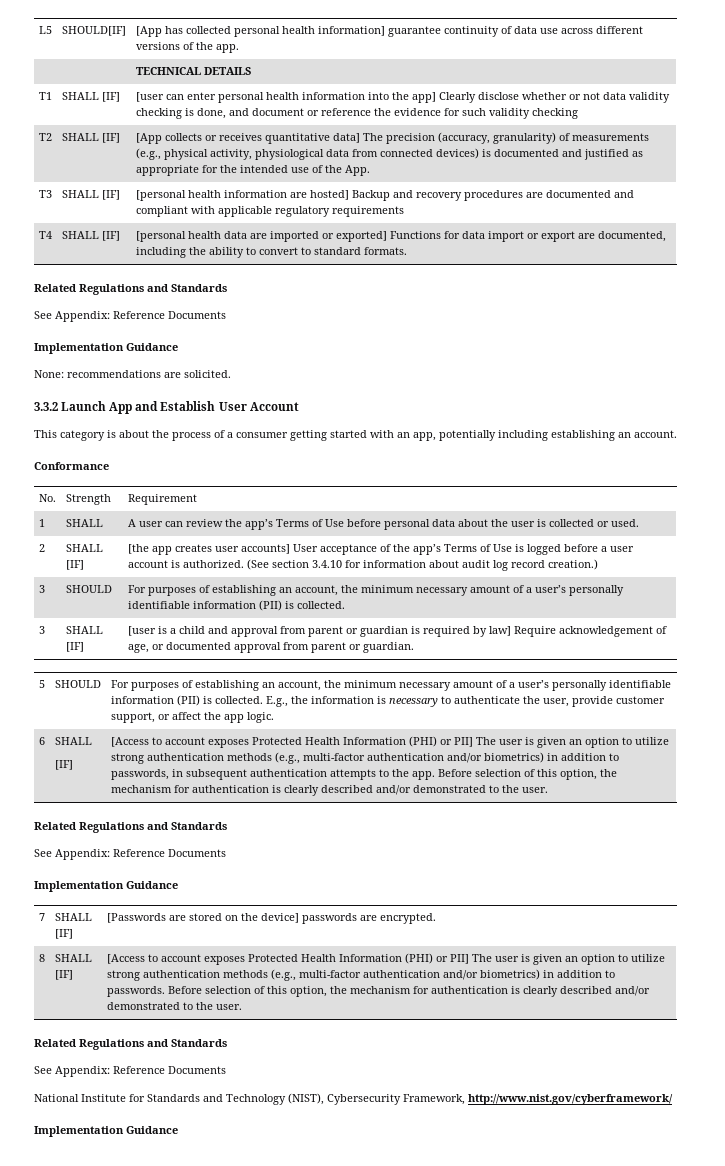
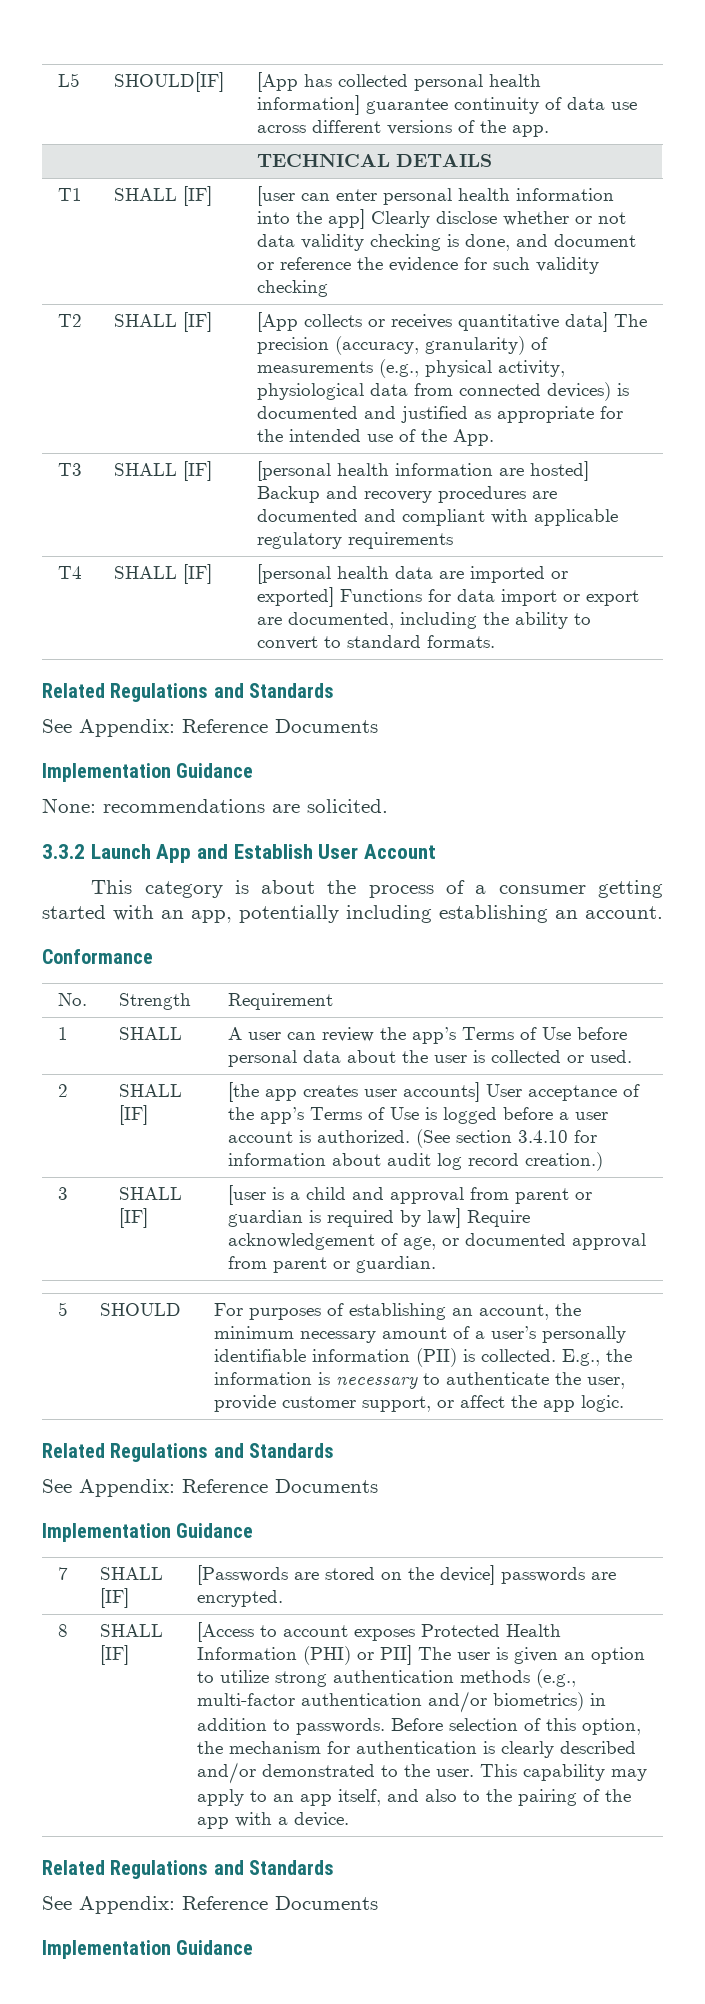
[38,585,45,593] [65,585,112,593] [127,585,624,596] [127,600,345,611] // 3 | SHOULD | For purposes of establishing an account, the minimum necessary amount of a user’s personally identifiable information (PII) is collected. -> (603, 1161) none
[38,737,45,745] [54,737,92,745] [54,760,73,770] [110,736,669,748] [110,752,619,764] [110,769,617,780] [110,785,548,796] // 6 | SHALL // [IF] | [Access to account exposes Protected Health Information (PHI) or PII] The user is given an option to utilize strong authentication methods (e.g., multi-factor authentication and/or biometrics) in addition to passwords, in subsequent authentication attempts to the app. Before selection of this option, the mechanism for authentication is clearly described and/or demonstrated to the user. -> (624, 1403) none
[34,1039,227,1050] [34,1066,226,1077] [34,1093,673,1105] // Related Regulations and Standards // See Appendix: Reference Documents // National Institute for Standards and Technology (NIST), Cybersecurity Framework, http://www.nist.gov/cyberframework/ -> [479,1764,647,1781] [196,1789,631,1806] [196,1812,349,1829] [42,1860,335,1879] [42,1896,378,1914] This capability may apply to an app itself, and also to the pairing of the app with a device. // Related Regulations and Standards // See Appendix: Reference Documents

